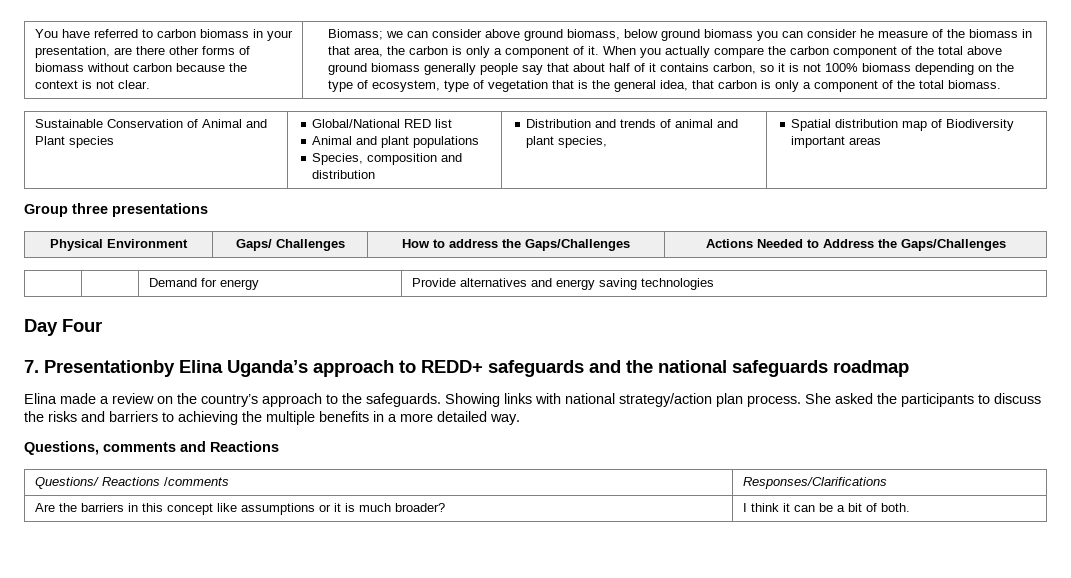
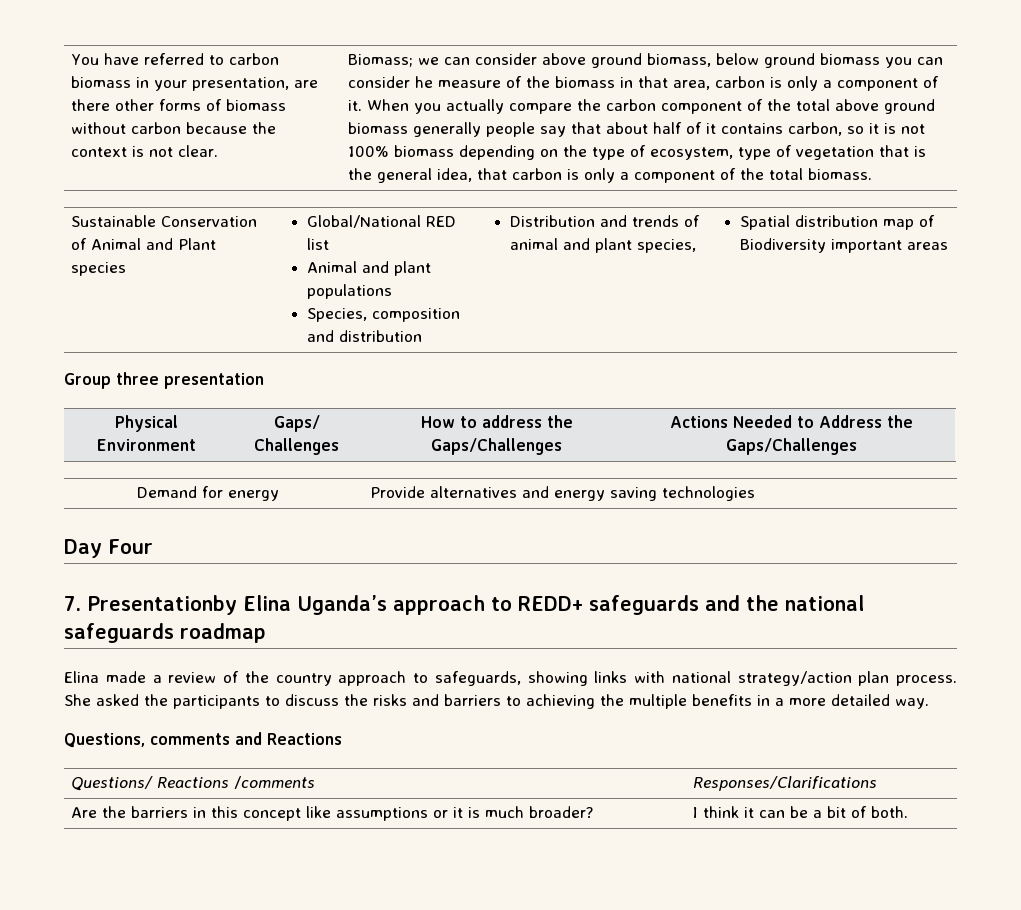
[386,46,405,55] the -> (710, 85) none
[112,203,208,217] presentations -> [164,373,264,389] presentation
[157,393,500,407] on the country’s approach to the safeguards. Showing -> [223,671,588,686] of the country approach to safeguards, showing

